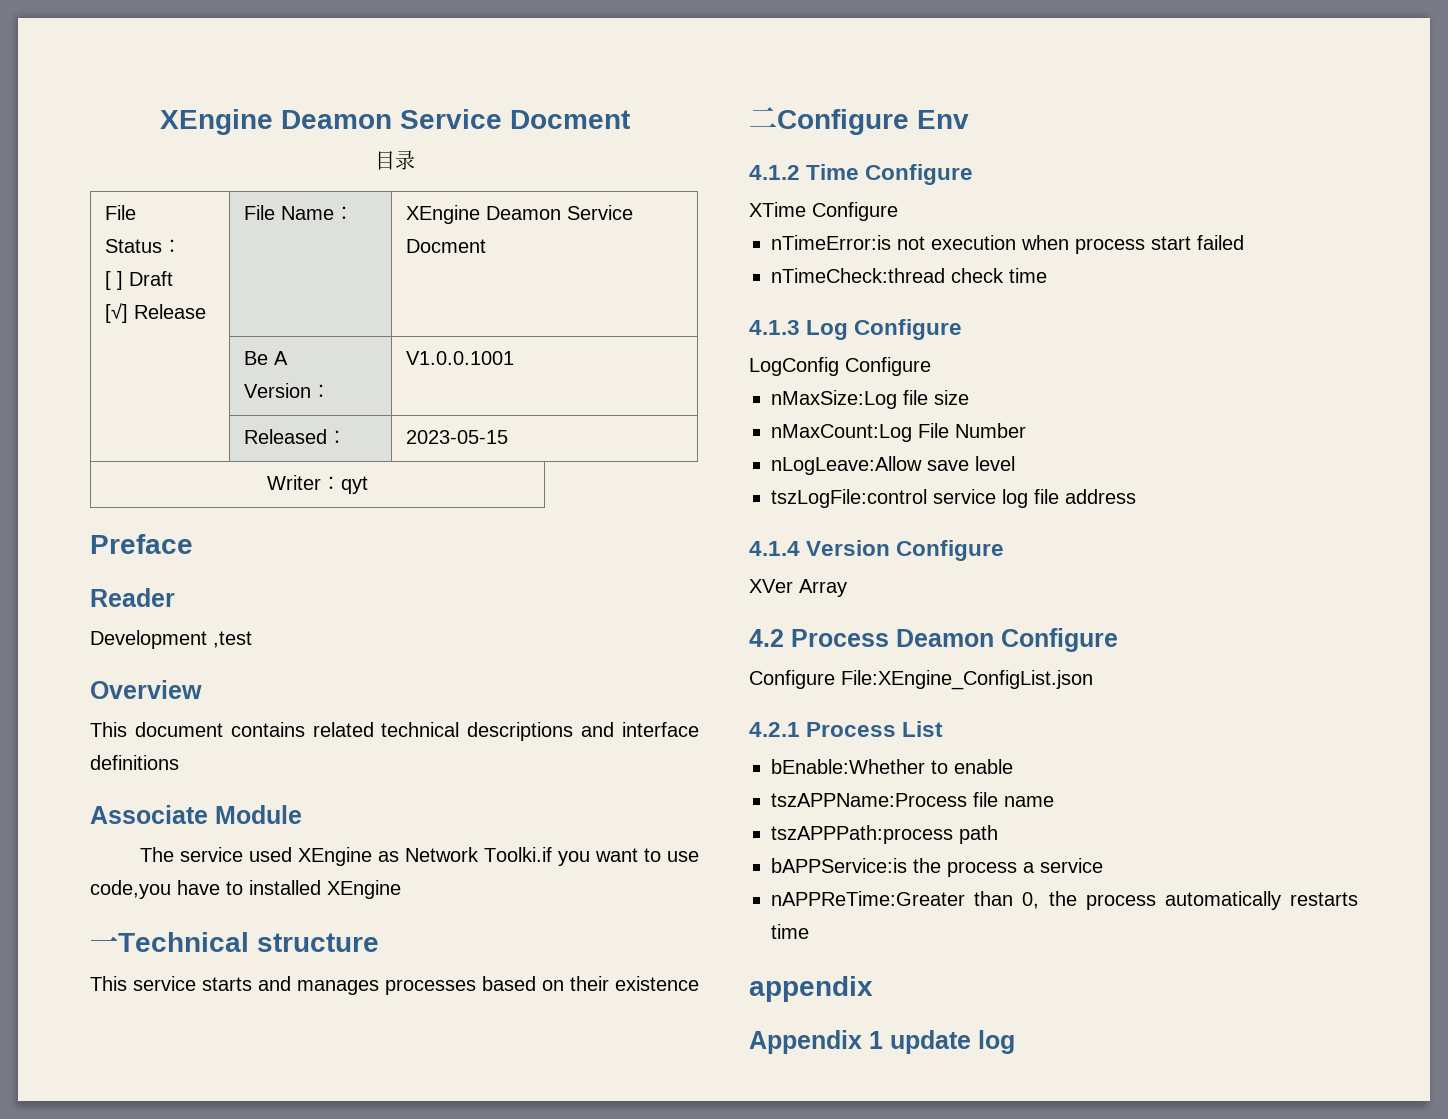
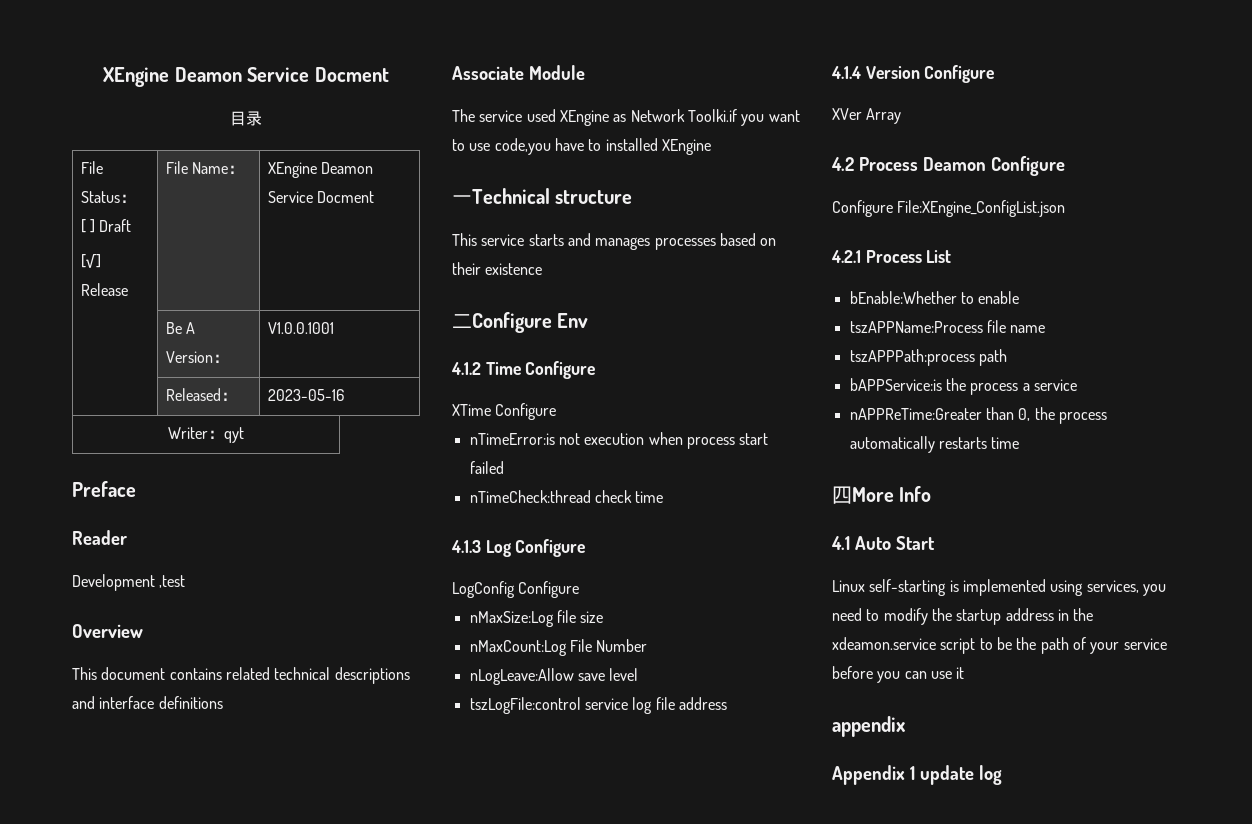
[406,430,509,444] 2023-05-15 -> [267,389,344,401] 2023-05-16
(809, 931) none -> [832,486,932,504] [831,536,935,550] [832,579,1166,596] [832,608,1094,625] [832,637,1167,654] [832,666,965,683] // 四More Info // 4.1 Auto Start // Linux self-starting is implemented using services, you need to modify the startup address in the xdeamon.service script to be the path of your service before you can use it

